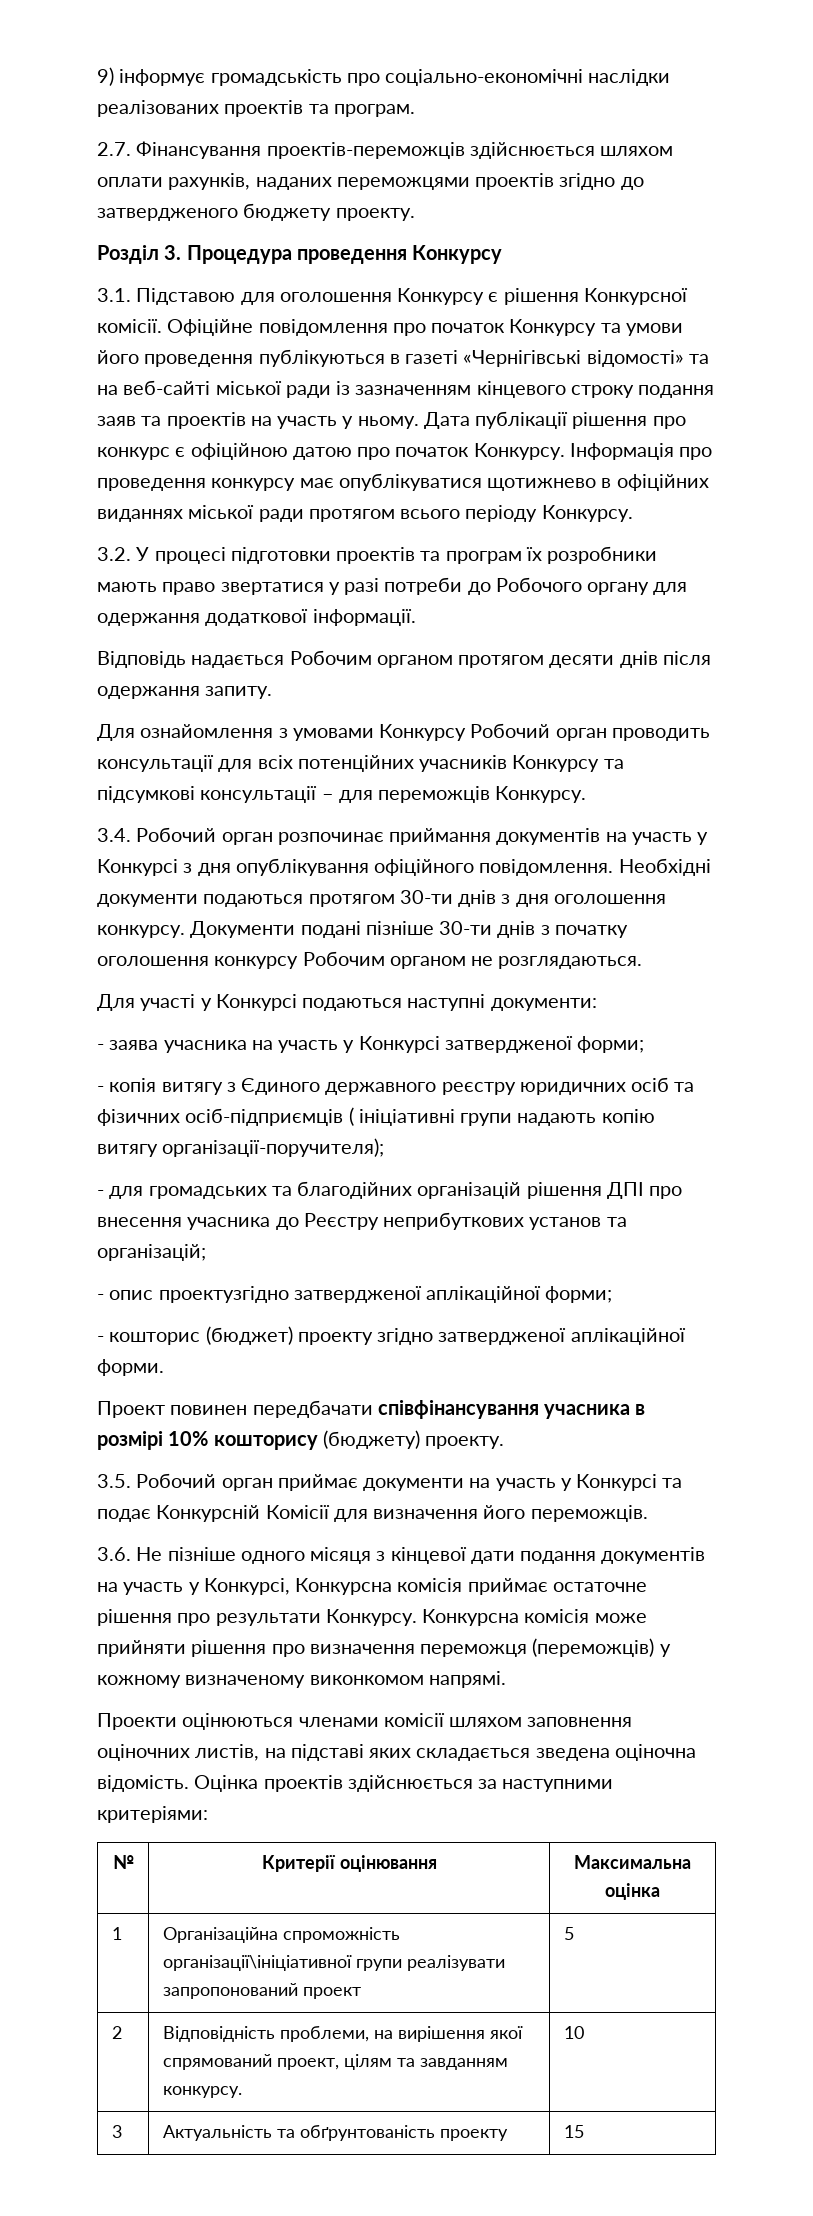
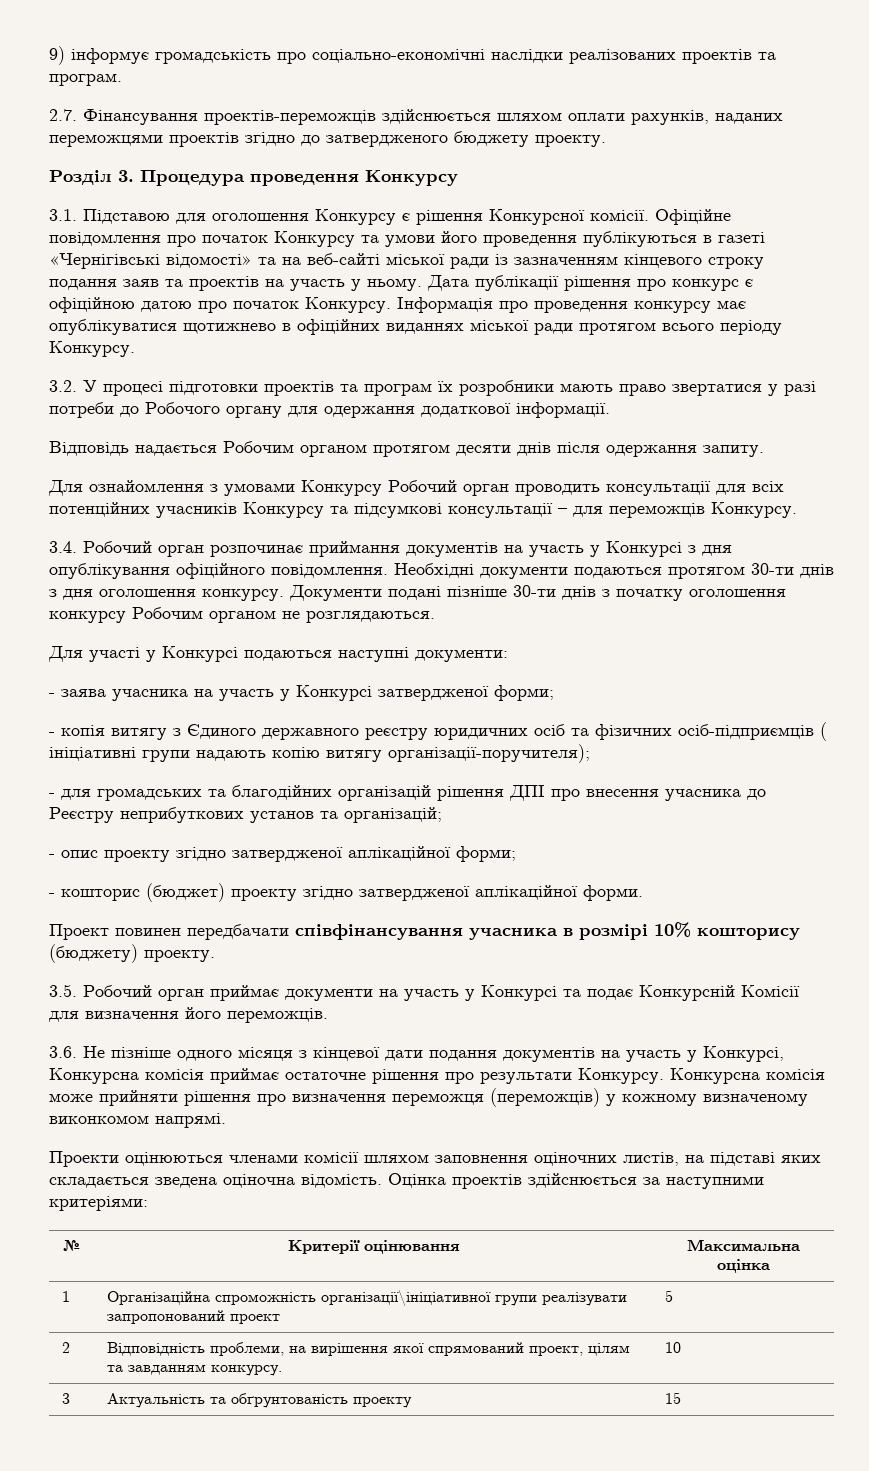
[158,1286,289,1303] проектузгідно -> [104,847,226,862] проекту згідно

